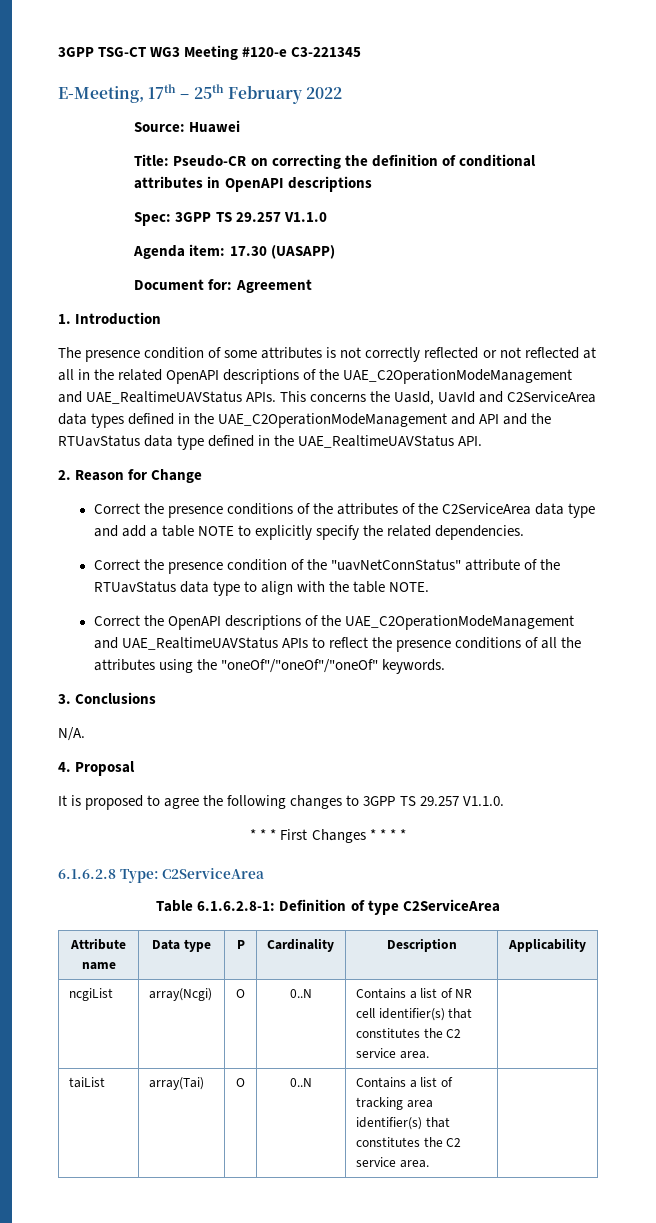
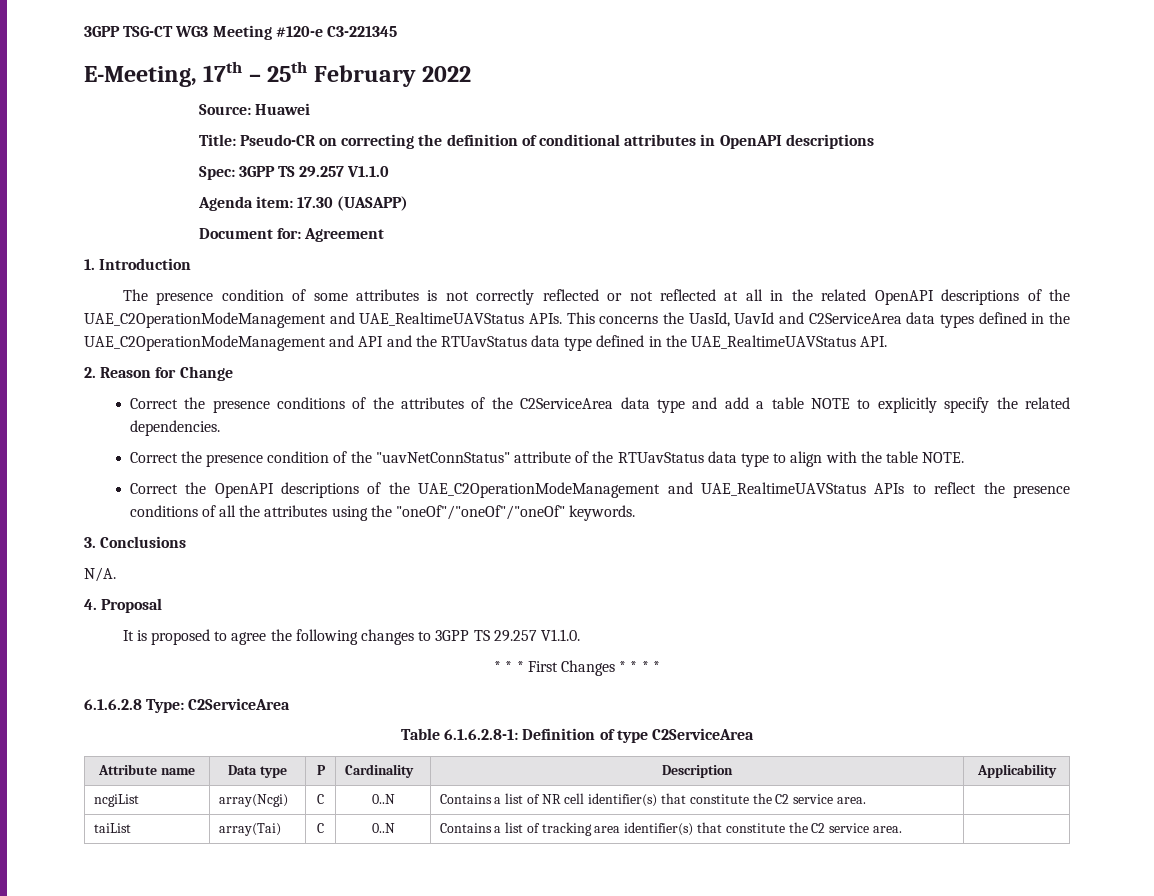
[236,989,245,998] O -> [317,794,324,804] C
[355,1028,420,1038] constitutes -> [689,794,749,804] constitute
[236,1078,245,1087] O -> [317,823,324,833] C
[355,1137,420,1147] constitutes -> [725,823,785,833] constitute

